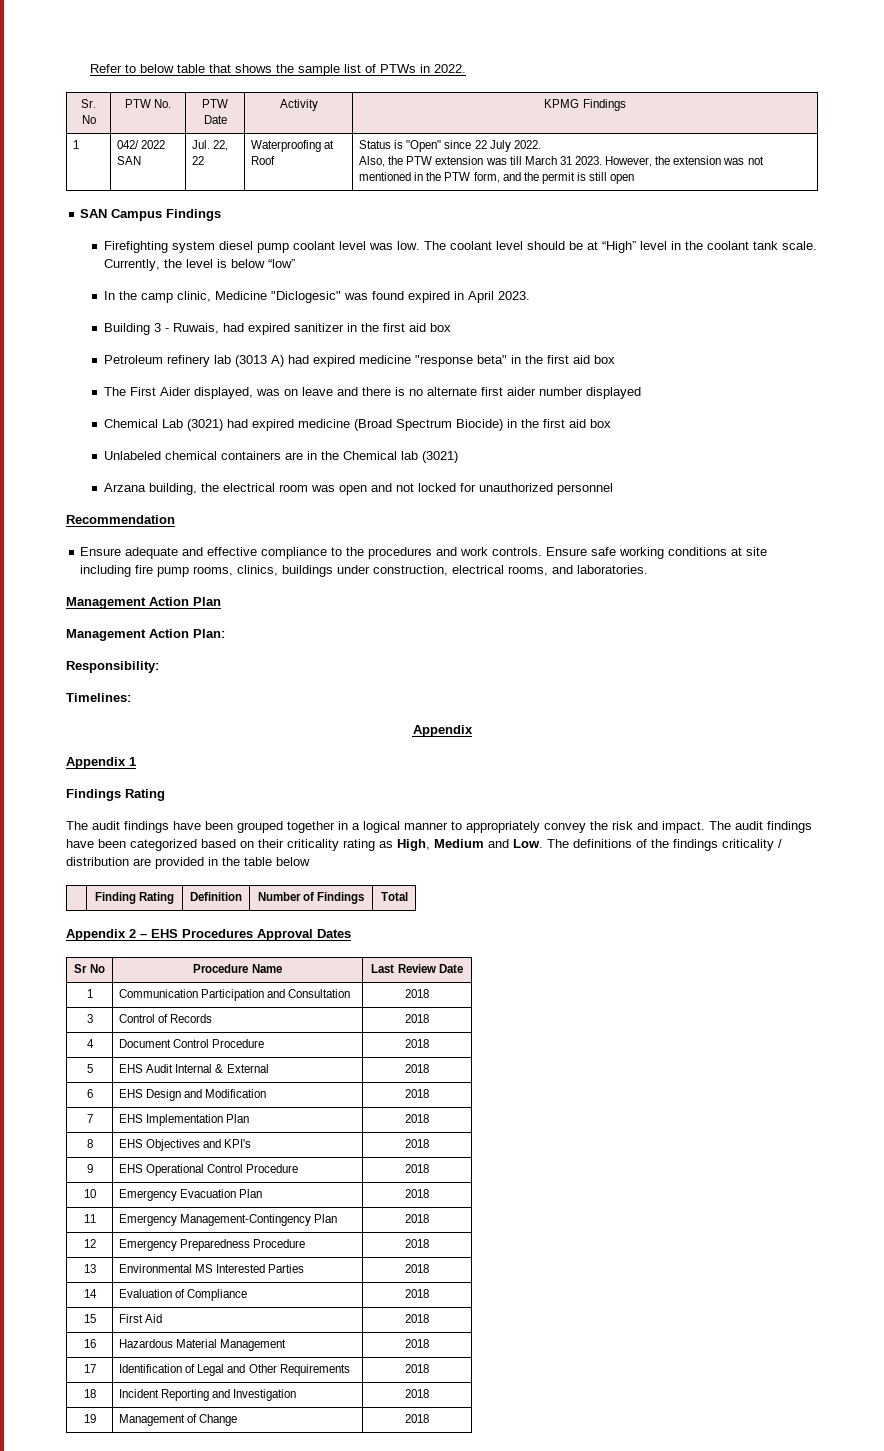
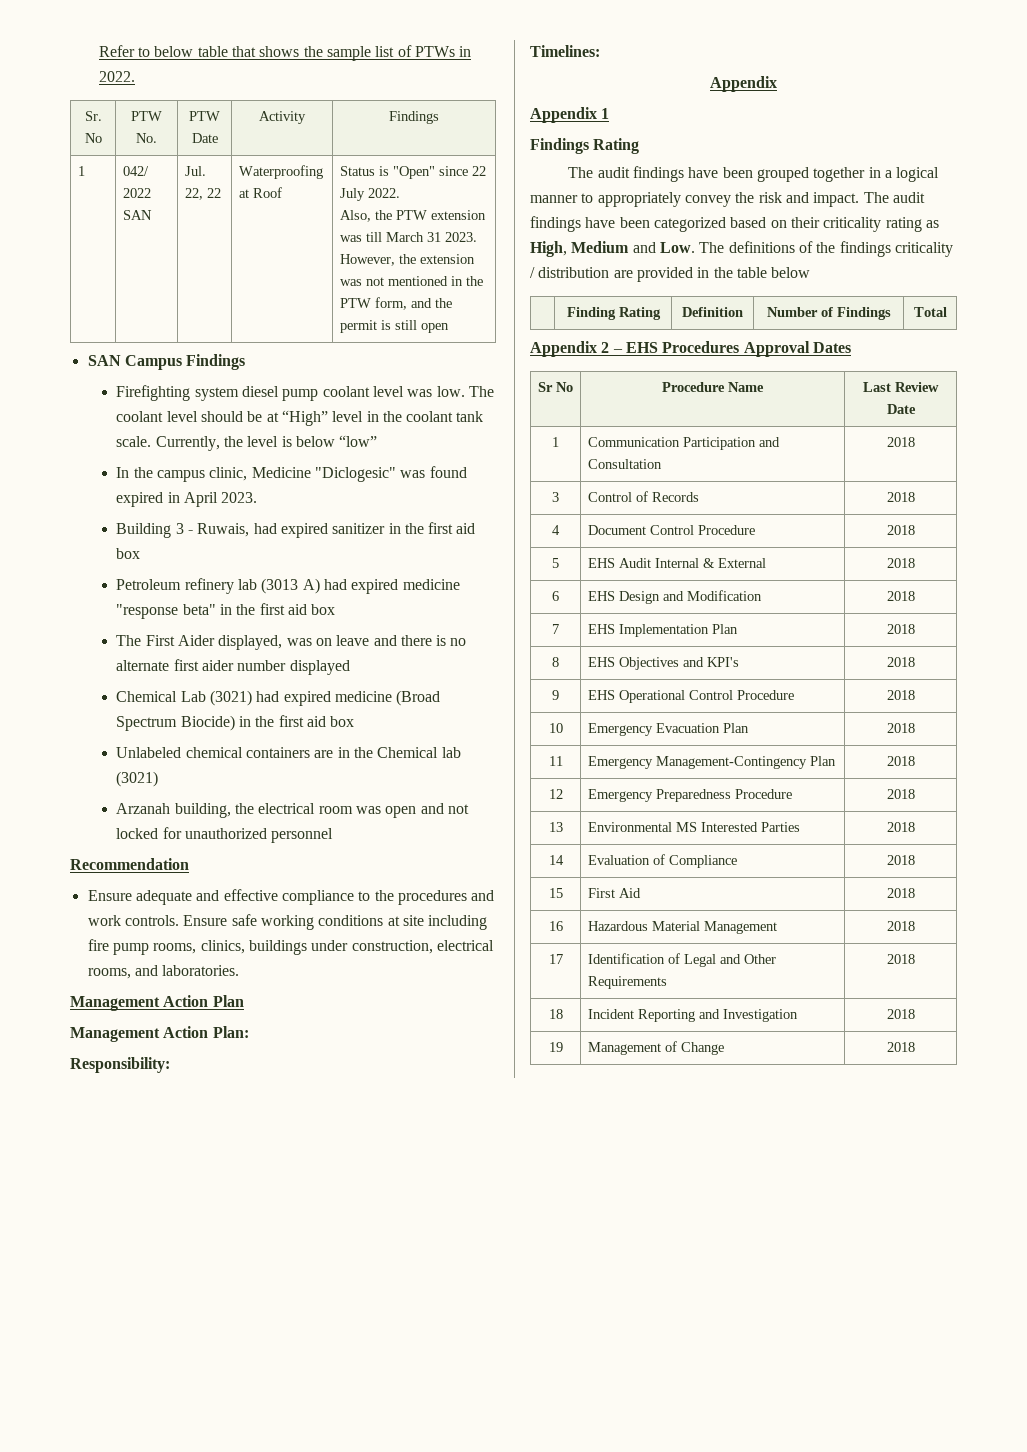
[544,99,580,108] KPMG -> (306, 117) none
[141,293,174,303] camp -> [156,470,205,482] campus
[104,483,147,492] Arzana -> [116,803,171,814] Arzanah

